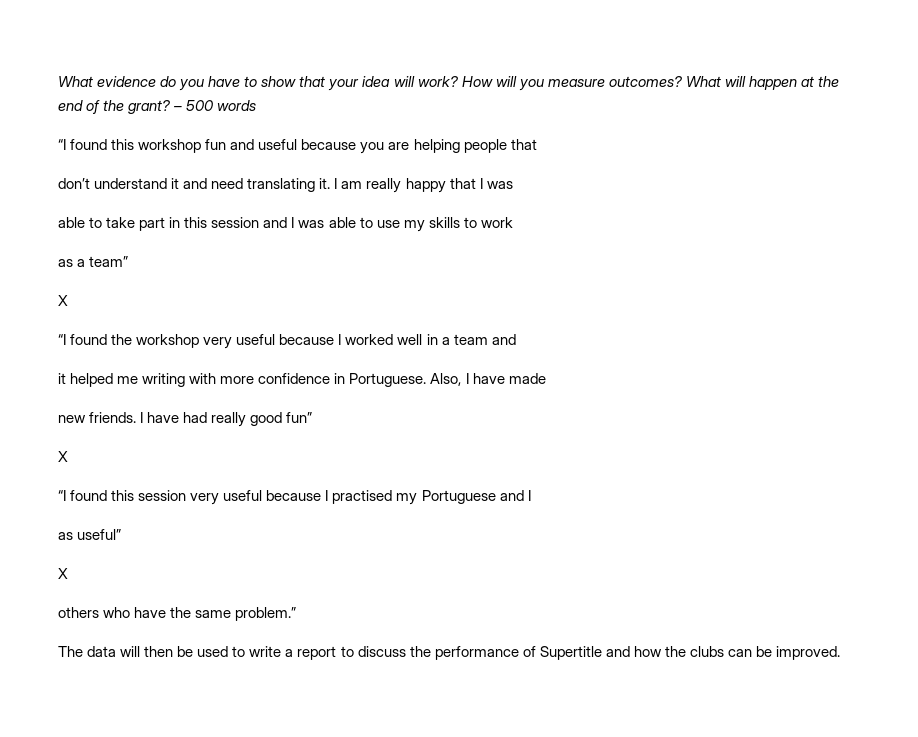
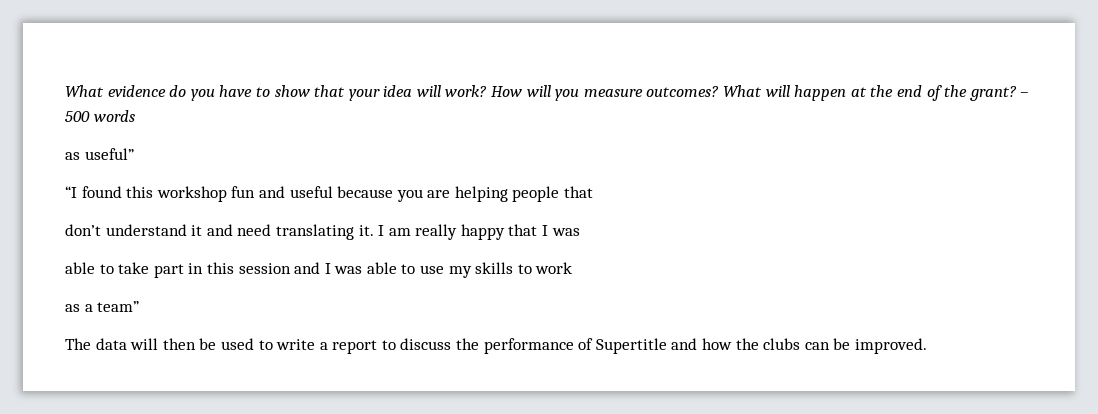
(257, 105) none -> [65,148,134,160] // as useful”
[58,295,68,306] [58,334,516,349] [58,373,546,387] [58,412,313,427] [58,451,68,462] [58,490,531,505] [58,529,122,540] [58,568,68,579] [58,607,297,621] // X // “I found the workshop very useful because I worked well in a team and // it helped me writing with more confidence in Portuguese. Also, I have made // new friends. I have had really good fun” // X // “I found this session very useful because I practised my Portuguese and I // as useful” // X // others who have the same problem.” -> (140, 306) none

